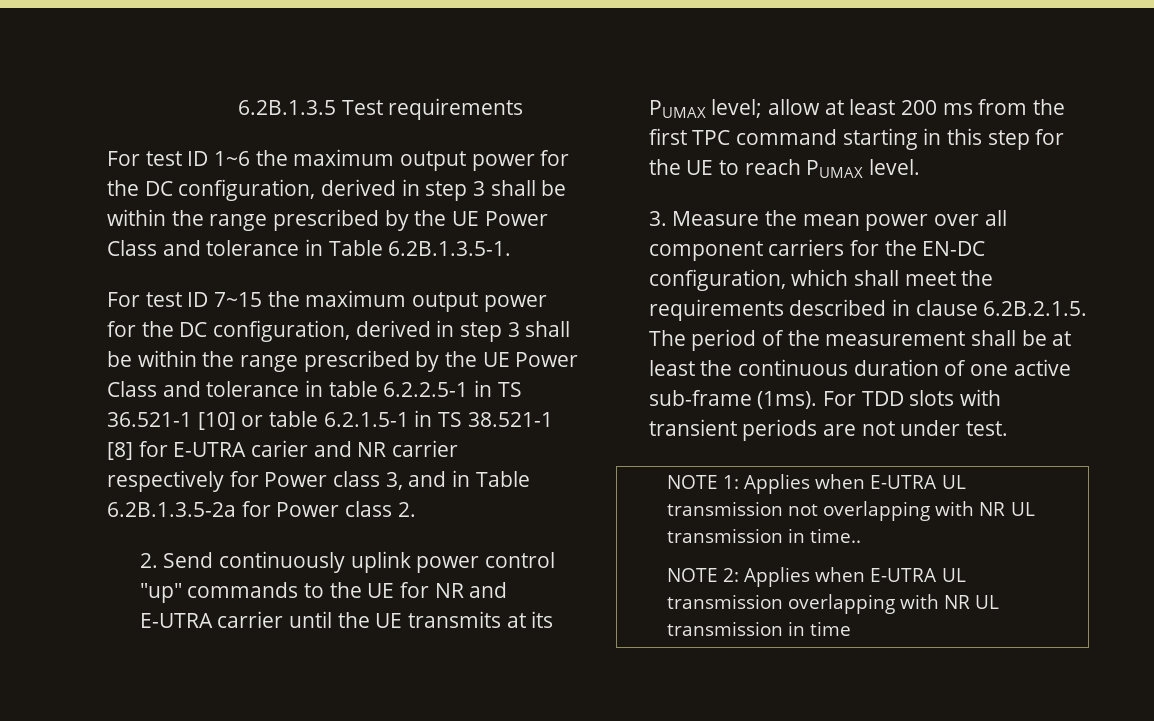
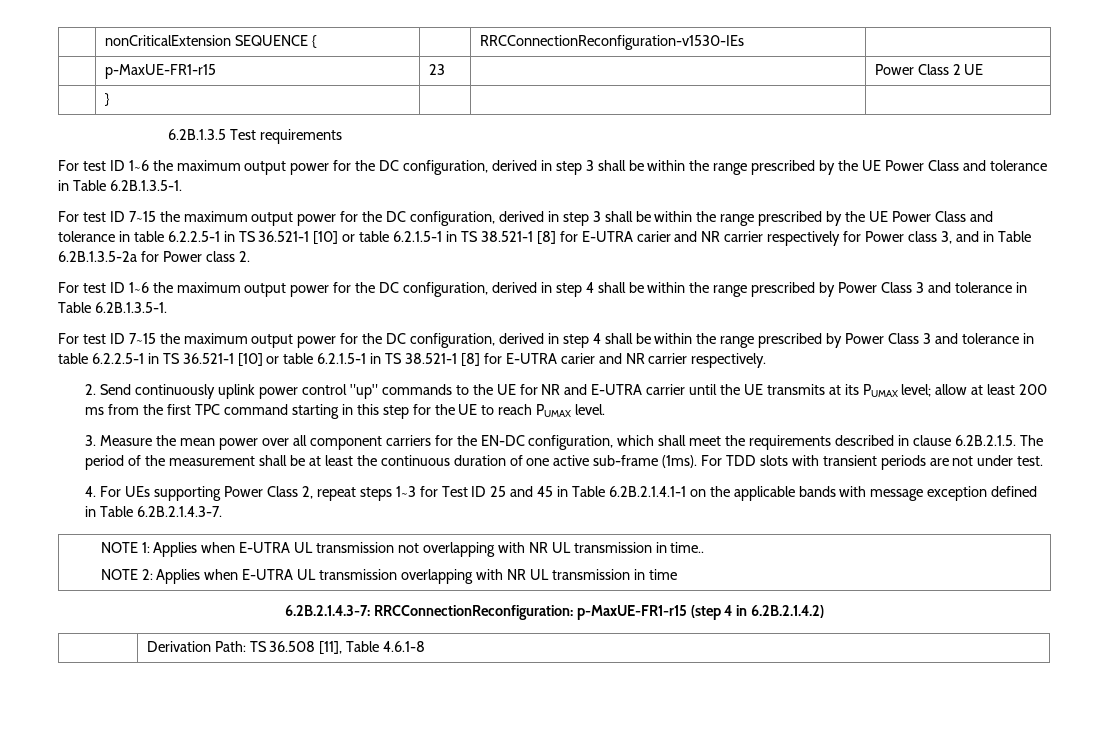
(238, 107) none -> [104,35,317,48] [479,35,744,50] [104,64,216,79] [428,64,445,75] [874,64,984,75] [104,93,110,106] | nonCriticalExtension SEQUENCE { | | RRCConnectionReconfiguration-v1530-IEs | // | p-MaxUE-FR1-r15 | 23 | | Power Class 2 UE // | } | | | //
(416, 509) none -> [58,282,1027,297] [58,302,167,313] [58,333,1034,348] [58,353,767,368] // For test ID 1~6 the maximum output power for the DC configuration, derived in step 4 shall be within the range prescribed by Power Class 3 and tolerance in Table 6.2B.1.3.5-1. // For test ID 7~15 the maximum output power for the DC configuration, derived in step 4 shall be within the range prescribed by Power Class 3 and tolerance in table 6.2.2.5-1 in TS 36.521-1 [10] or table 6.2.1.5-1 in TS 38.521-1 [8] for E-UTRA carier and NR carrier respectively.
(1009, 428) none -> [85,486,1038,501] [85,506,223,517] // 4. For UEs supporting Power Class 2, repeat steps 1~3 for Test ID 25 and 45 in Table 6.2B.2.1.4.1-1 on the applicable bands with message exception defined in Table 6.2B.2.1.4.3-7.
(852, 628) none -> [284,605,825,620] [146,641,426,654] // 6.2B.2.1.4.3-7: RRCConnectionReconfiguration: p-MaxUE-FR1-r15 (step 4 in 6.2B.2.1.4.2) // | Derivation Path: TS 36.508 [11], Table 4.6.1-8

